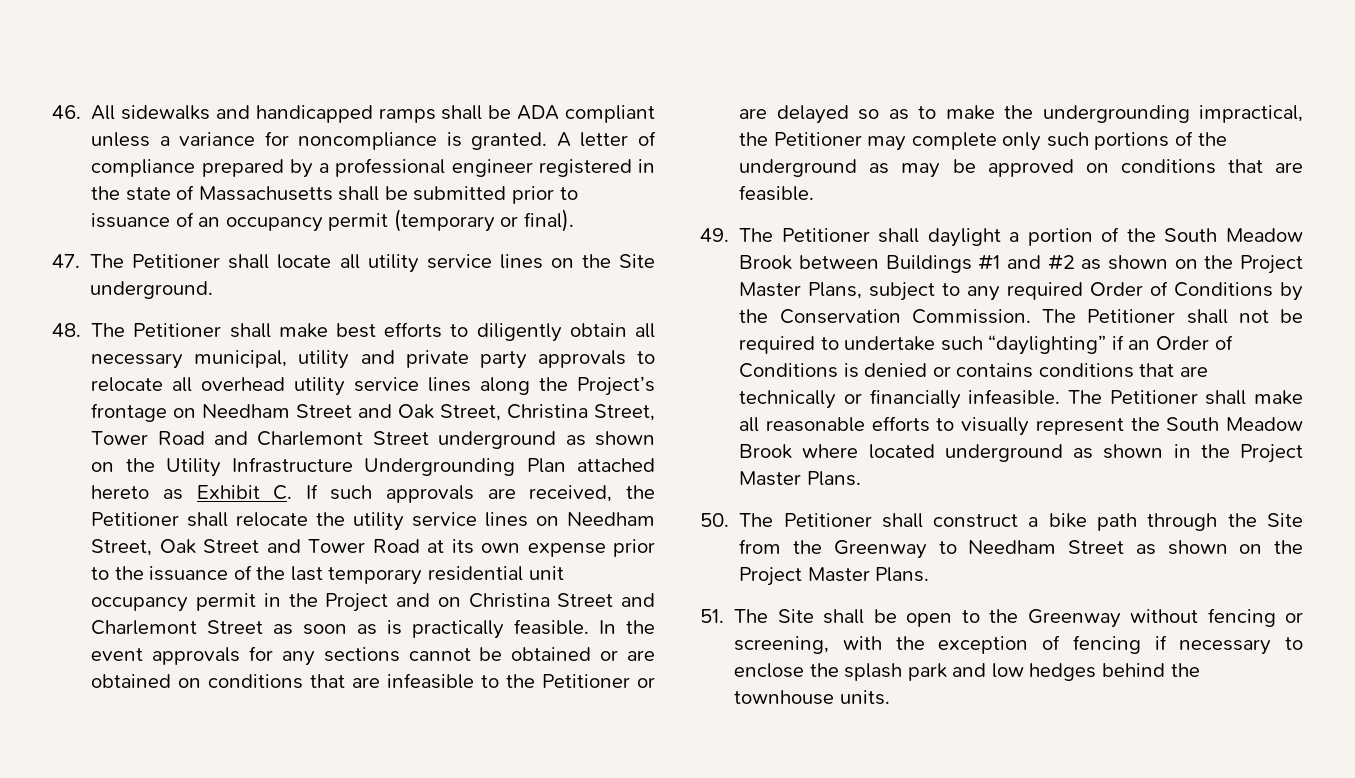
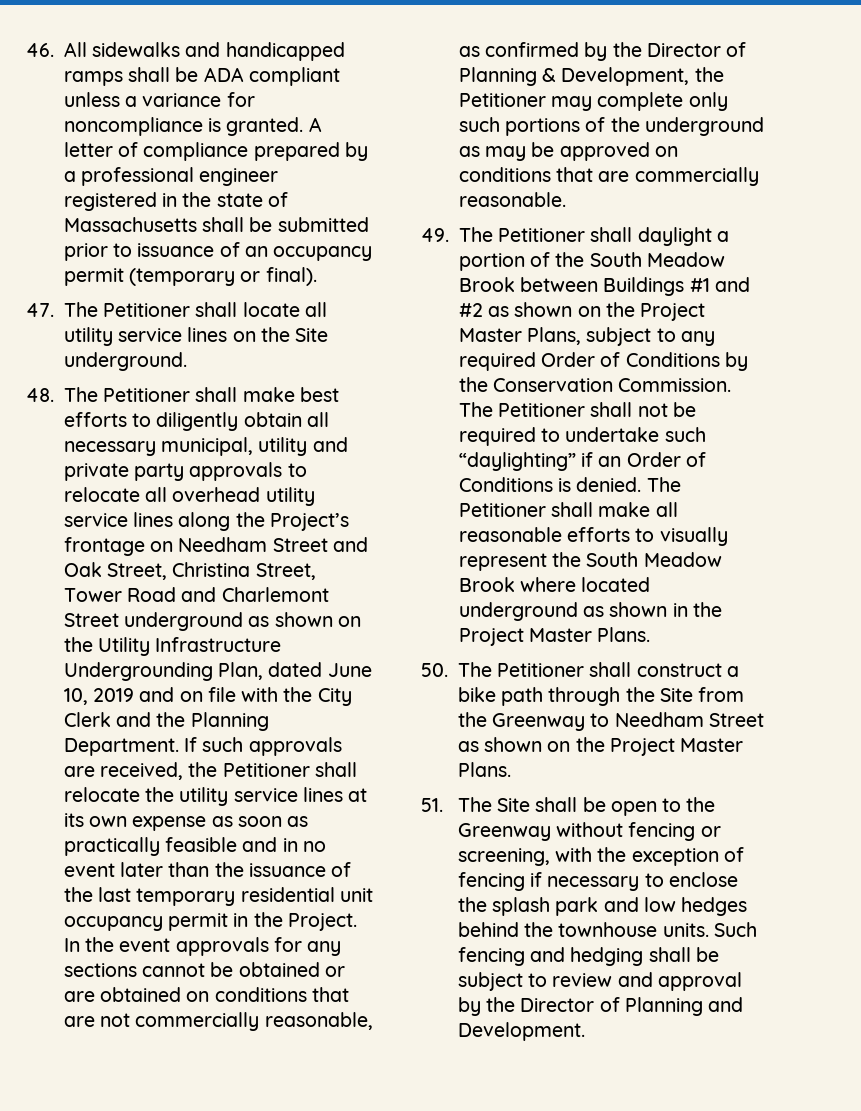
[526,458,655,473] [91,485,293,500] Plan attached hereto as Exhibit C. -> [218,662,372,680] [63,687,352,706] [63,712,269,731] [63,738,179,756] Plan, dated June 10, 2019 and on file with the City Clerk and the Planning Department.
[536,512,655,526] [91,539,656,557] [91,567,110,580] on Needham Street, Oak Street and Tower Road at its own expense prior to -> [348,788,368,802] [63,813,309,831] [63,837,326,856] [63,862,210,877] at its own expense as soon as practically feasible and in no event later than
[325,593,655,612] [91,619,590,639] Project and on Christina Street and Charlemont Street as soon as is practically feasible. -> [287,913,357,931] Project.
[387,673,655,689] [739,105,1303,124] infeasible to the Petitioner or are delayed so as to make the undergrounding impractical, -> [100,1012,373,1031] [458,42,747,61] [458,67,690,86] not commercially reasonable, as confirmed by the Director of Planning & Development,
[739,185,815,201] feasible. -> [634,167,759,186] [458,192,566,207] commercially reasonable.
[864,363,1208,378] [739,389,1061,409] denied or contains conditions that are technically or financially infeasible. -> [576,477,642,492] denied.
(890, 697) none -> [713,922,757,937] [457,947,719,966] [457,972,742,991] [457,997,744,1016] [457,1022,585,1041] Such fencing and hedging shall be subject to review and approval by the Director of Planning and Development.

